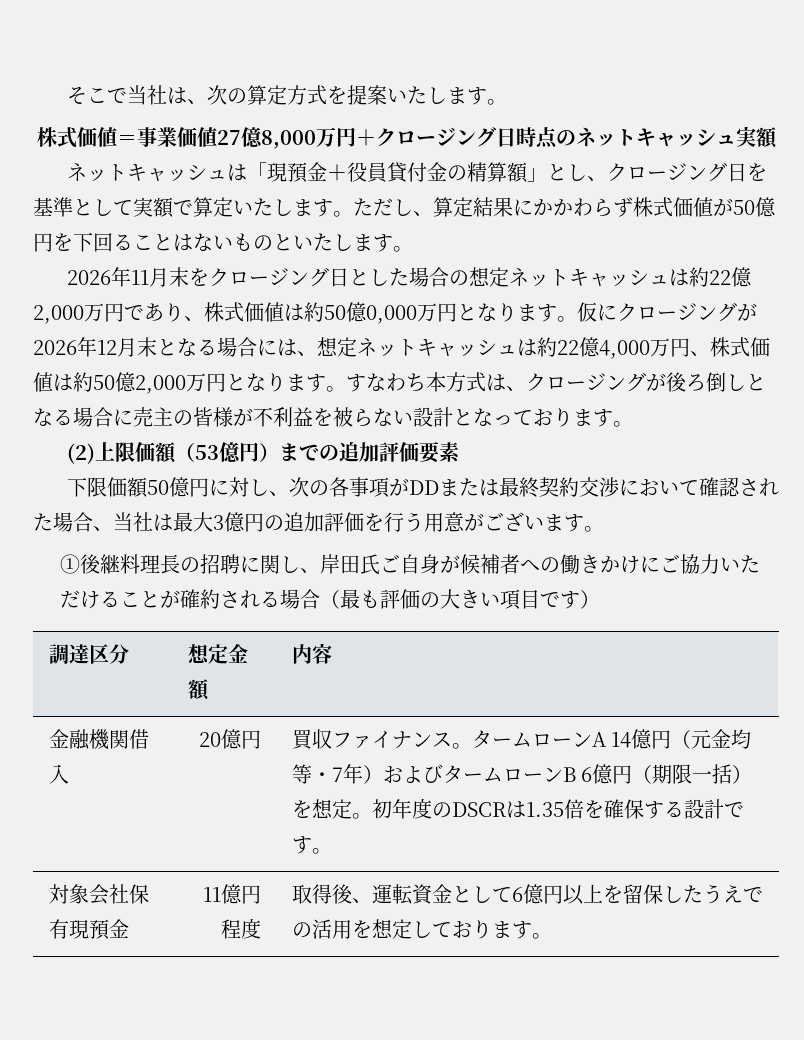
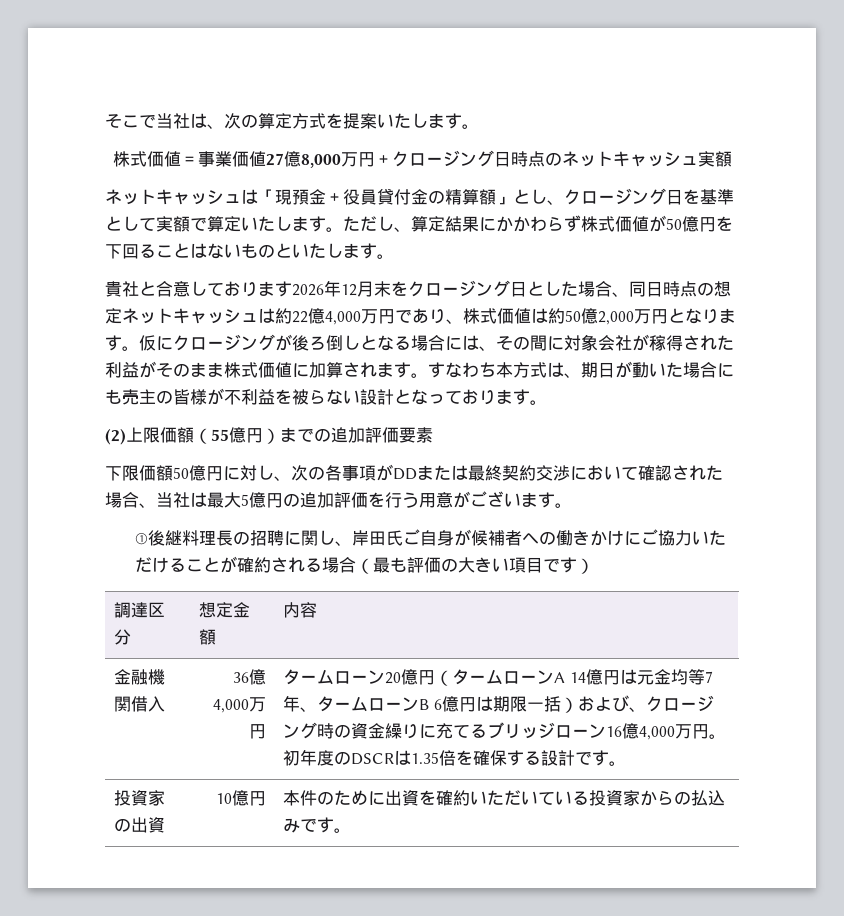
[66,267,149,287] 2026年11 -> [105,280,357,297] 貴社と合意しております2026年12
(449, 277) none -> [612,281,697,297] 、同日時点
[33,302,757,324] [33,337,690,359] 2,000万円であり、株式価値は約50億0,000万円となります。仮にクロージングが2026年12月末となる場合には、想定ネットキャッシュは約22億4,000万円 -> [325,308,446,325] 4,000万円であり
[346,372,526,392] すなわち本方式は、 -> [139,335,173,351] 仮に
(133, 417) none -> [462,334,734,351] [105,361,734,378] [105,389,122,404] は、その間に対象会社が稼得された利益がそのまま株式価値に加算されます。すなわち本方式は、期日が動いた場合にも
[194,445,219,460] 53 -> [211,429,229,441] 55
[213,515,224,530] 3 -> [241,494,249,506] 5
[199,729,262,749] [291,729,472,750] 20億円 | 買収ファイナンス。 -> [232,669,266,685] [212,697,266,713] [248,724,266,739] [283,669,453,686] 36億4,000万円 | タームローン20億円（
[671,730,692,749] （ -> [619,669,637,684] は
[311,764,443,784] ・7年）および -> [704,671,713,683] [283,695,318,712] 7年、
[632,765,653,784] （ -> [475,696,493,711] は
[291,799,352,819] を想定 -> [577,695,714,712] [283,722,710,740] および、クロージング時の資金繰りに充てるブリッジローン16億4,000万円
[48,884,149,905] [48,919,129,940] [203,884,262,904] [221,918,262,939] [291,884,763,905] [291,919,512,939] 対象会社保有現預金 | 11億円程度 | 取得後、運転資金として6億円以上を留保したうえでの活用を想定しておりま -> [114,790,166,806] [114,817,166,833] [215,790,266,806] [283,790,726,806] [283,818,318,833] 投資家の出資 | 10億円 | 本件のために出資を確約いただいている投資家からの払込みで

